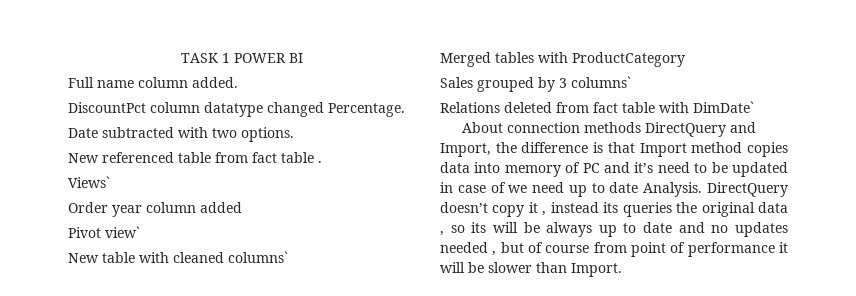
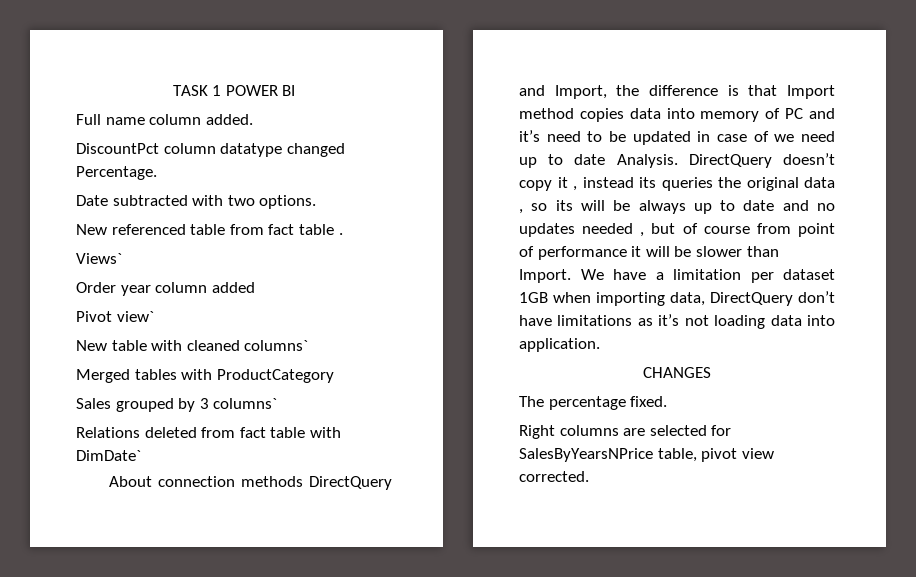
(622, 270) none -> [580,269,835,283] [519,291,835,306] [519,314,835,329] [519,338,600,352] [643,367,711,378] [519,396,668,410] [519,425,732,439] [519,448,774,462] [519,471,589,482] We have a limitation per dataset 1GB when importing data, DirectQuery don’t have limitations as it’s not loading data into application. // CHANGES // The percentage fixed. // Right columns are selected for SalesByYearsNPrice table, pivot view corrected.

